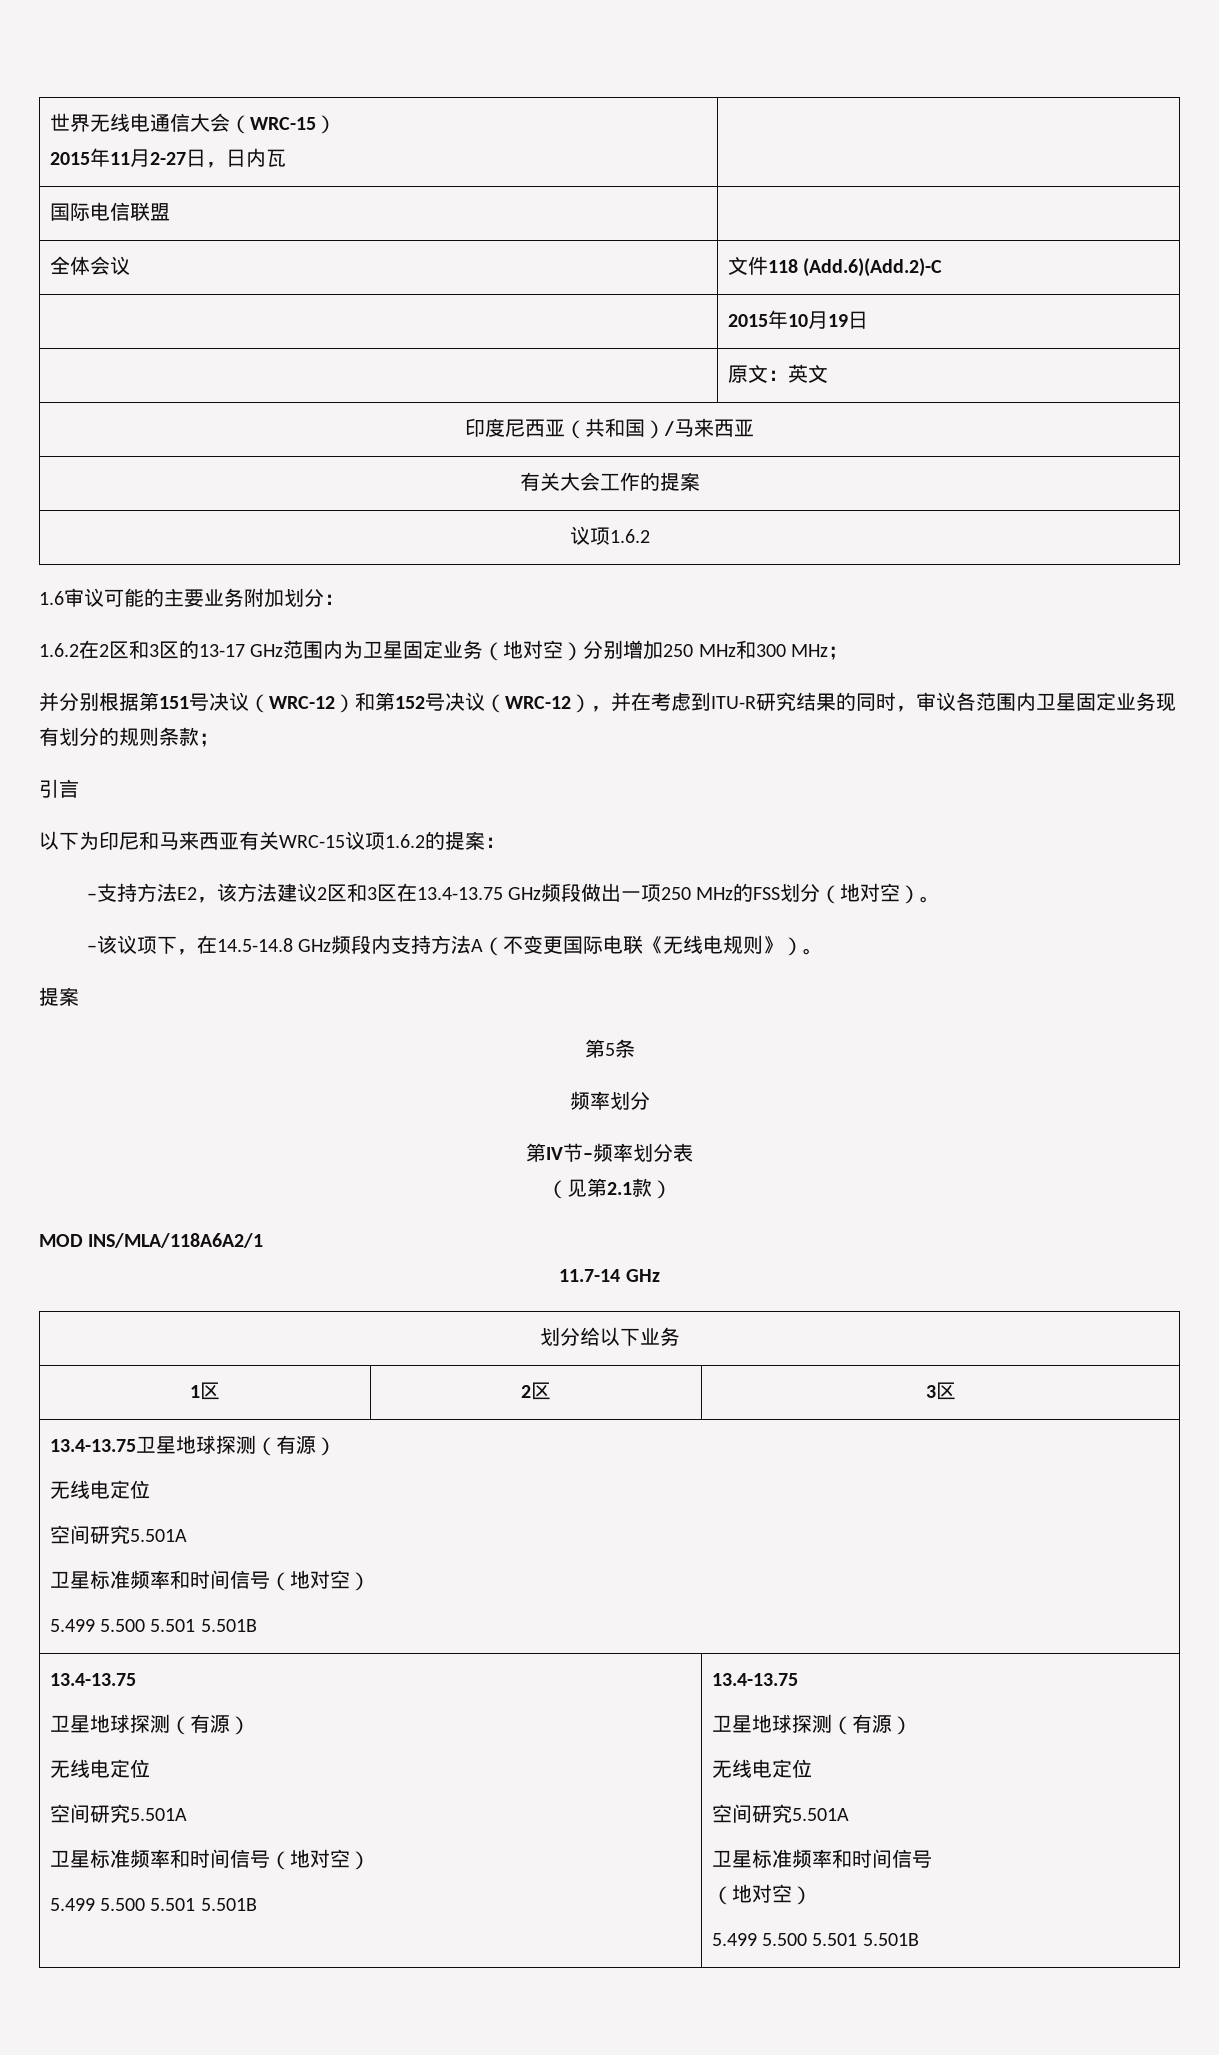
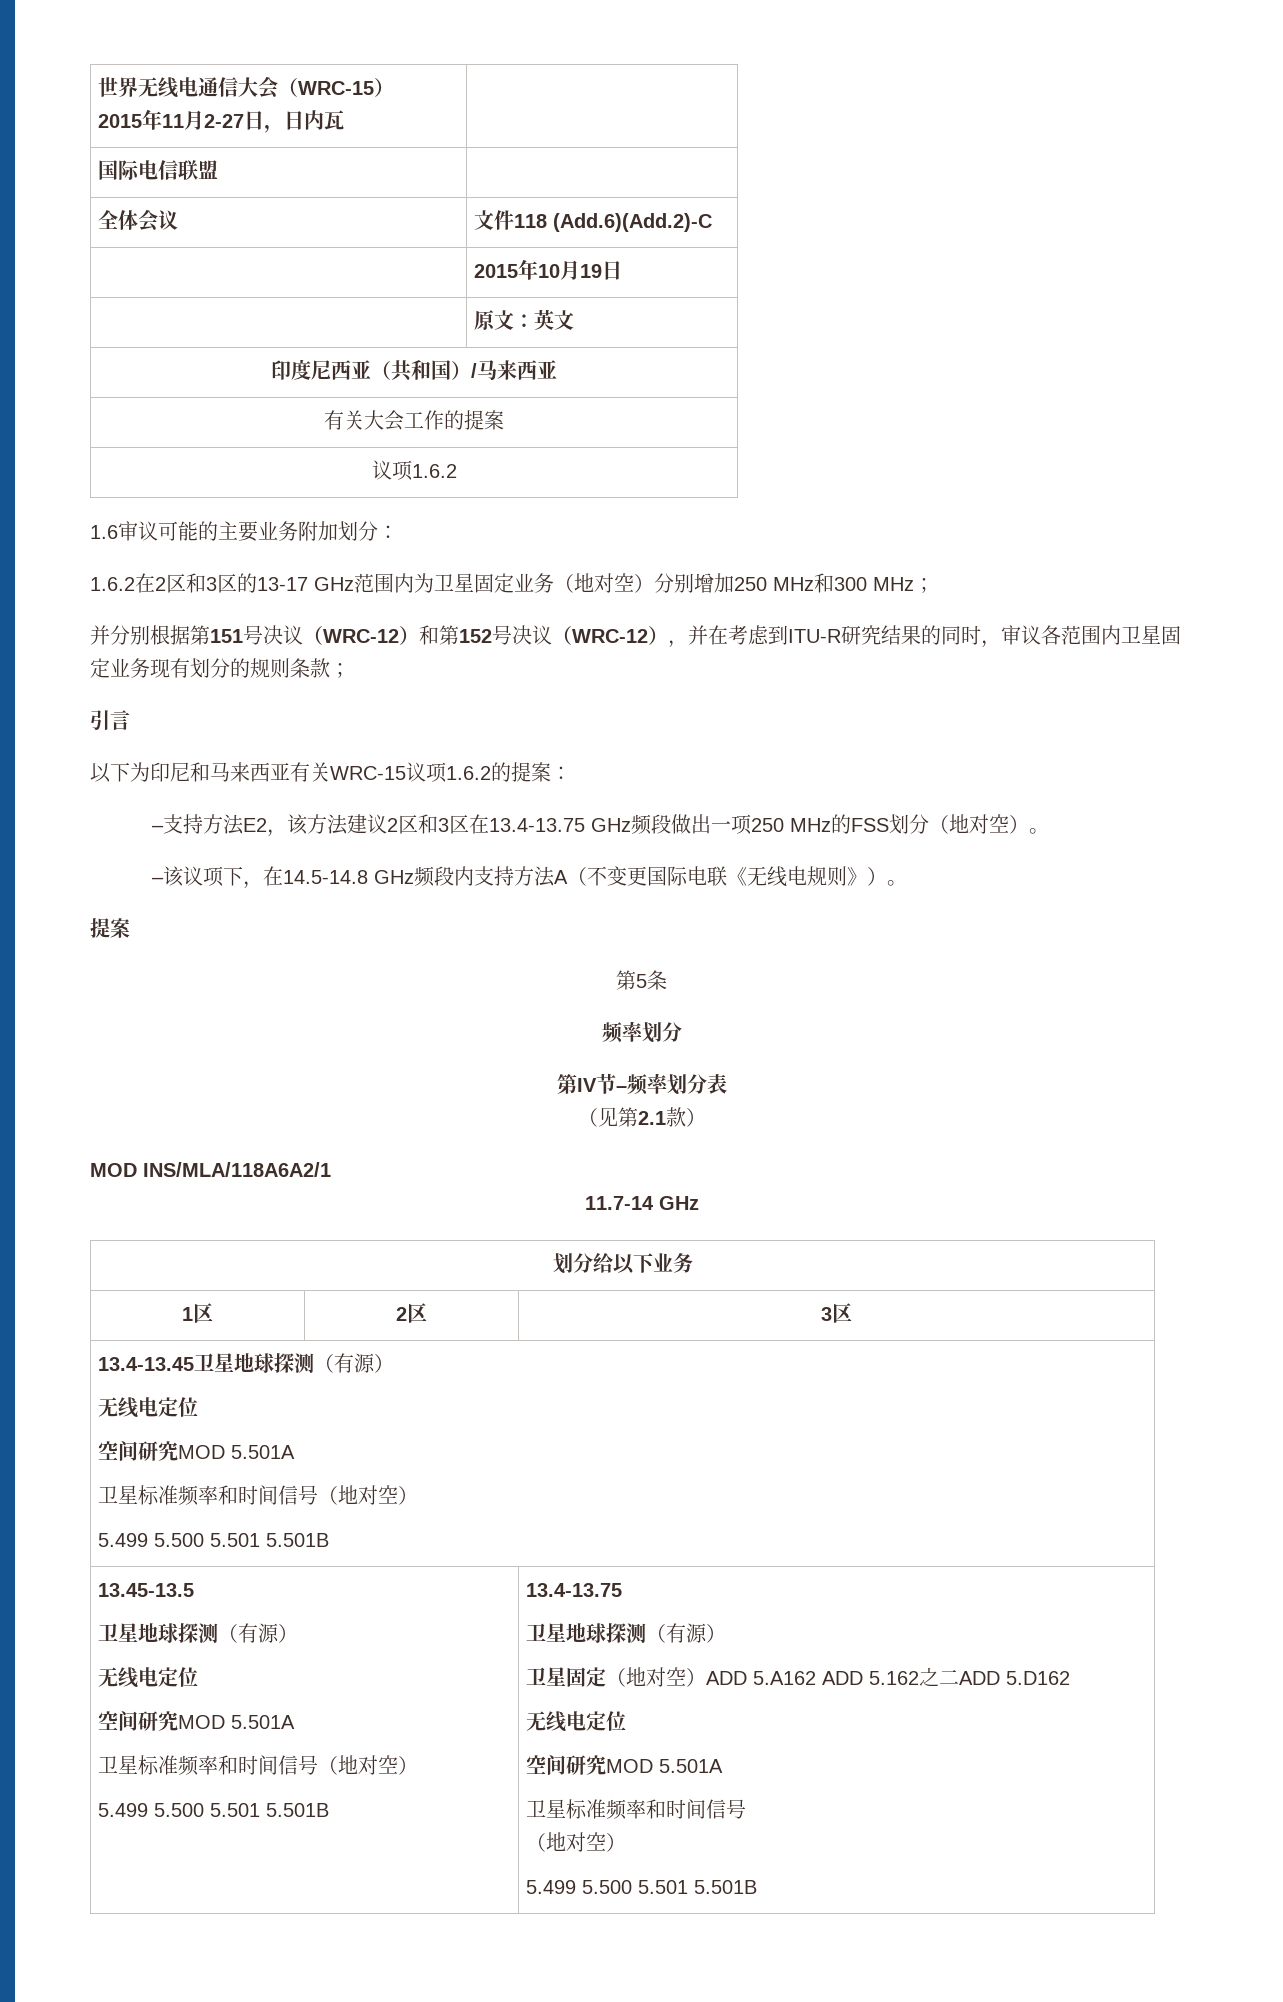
[49,1439,136,1452] 13.4-13.75 -> [98,1357,195,1371] 13.4-13.45
(130, 1534) none -> [178,1445,226,1459] MOD
[49,1673,136,1686] 13.4-13.75 -> [98,1583,195,1597] 13.45-13.5
(130, 1813) none -> [178,1715,226,1729] MOD
[711,1759,812,1778] [711,1804,792,1823] // 无线电定位 // 空间研究 -> [526,1667,1071,1687] [526,1711,627,1732] [526,1755,654,1775] // 卫星固定（地对空）ADD 5.A162 ADD 5.162之二ADD 5.D162 // 无线电定位 // 空间研究MOD

